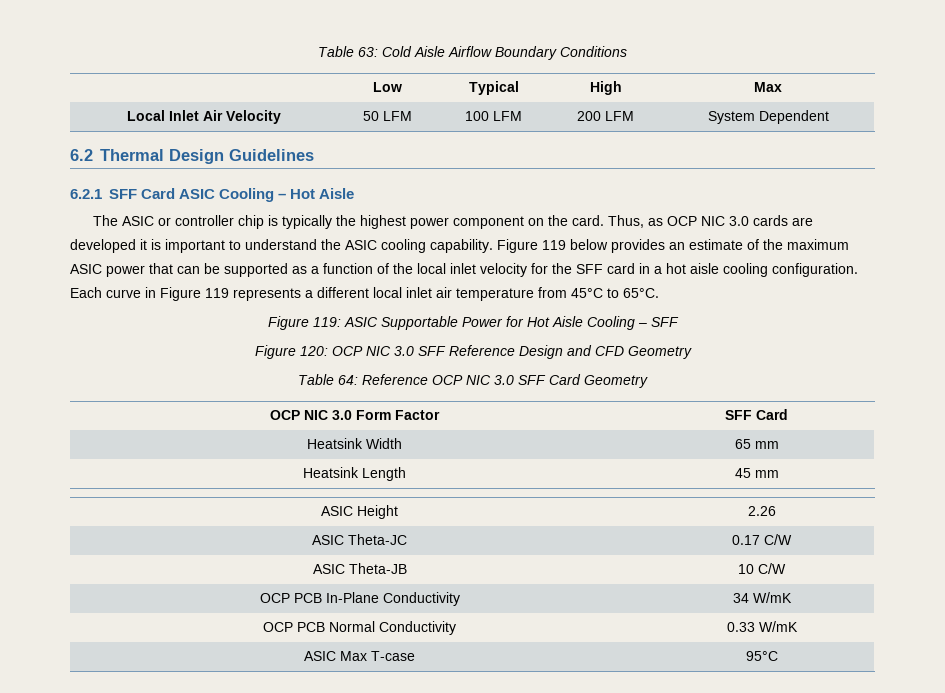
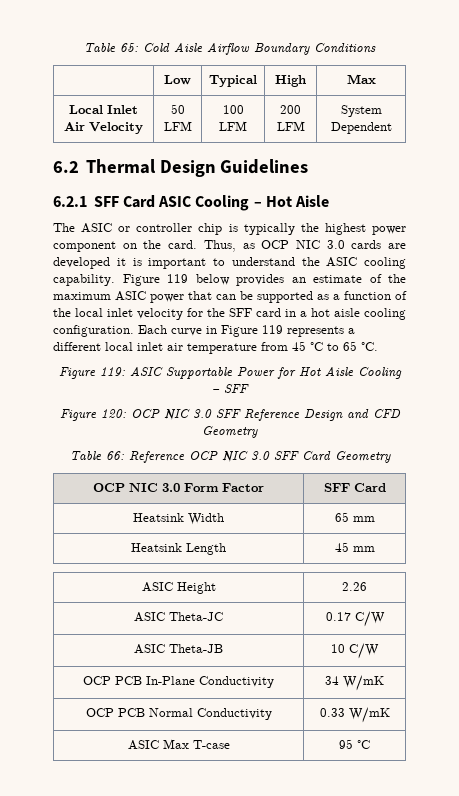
[318,46,378,57] Table 63: -> [84,43,138,52] Table 65:
[571,288,659,298] 45°C to 65°C. -> [292,341,378,351] 45 °C to 65 °C.
[338,375,358,385] 64: -> [105,451,124,460] 66:
[745,651,778,661] 95°C -> [339,739,370,749] 95 °C

